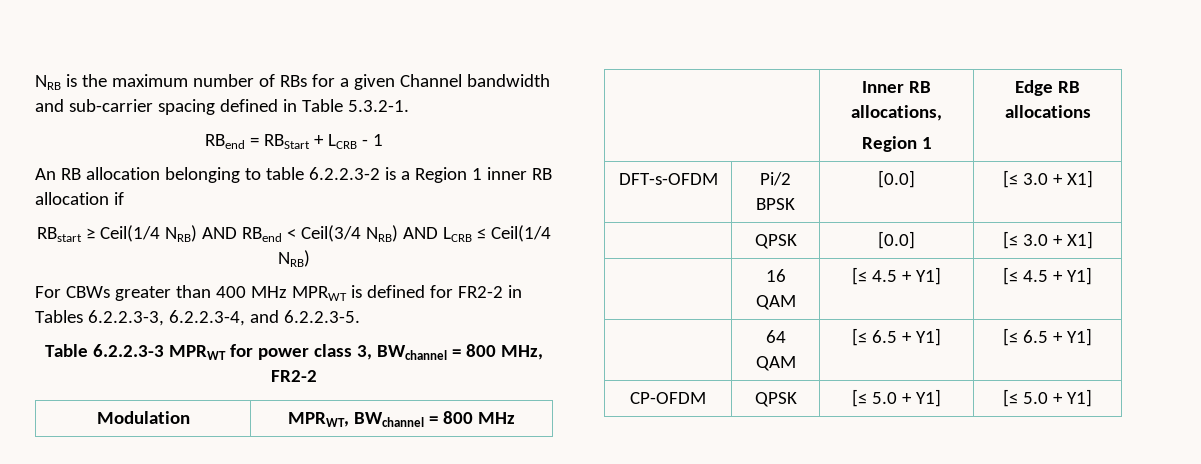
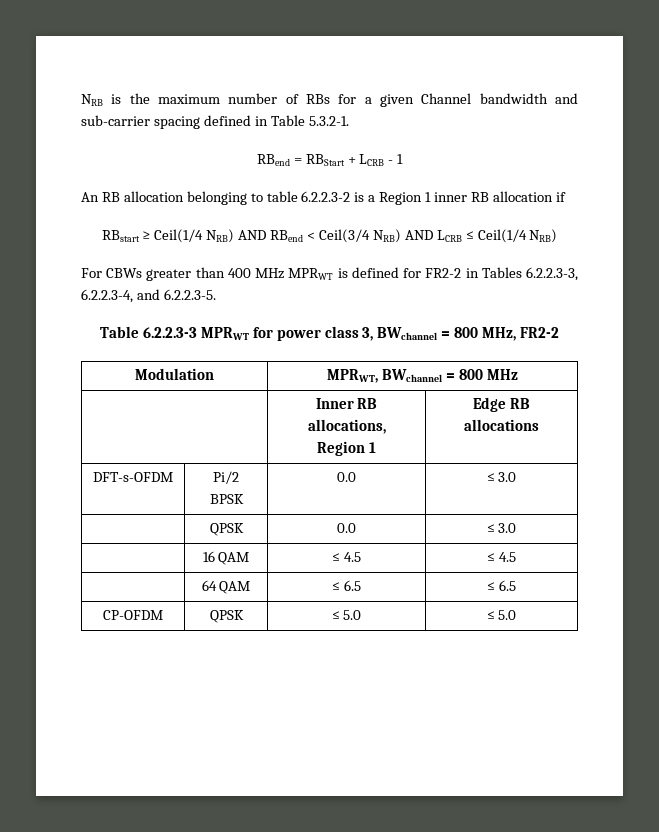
[878,170,915,188] [1002,170,1093,188] [754,234,797,249] [878,231,915,249] [1002,231,1093,249] [0.0] | [≤ 3.0 + X1] // | QPSK | [0.0] | [≤ 3.0 + X1] -> [337,472,356,482] [486,472,517,482] [209,523,244,536] [337,523,356,533] [486,523,517,533] 0.0 | ≤ 3.0 // | QPSK | 0.0 | ≤ 3.0
[852,267,941,285] [1003,267,1092,285] [≤ 4.5 + Y1] | [≤ 4.5 + Y1] -> [332,552,361,562] [487,552,516,562] ≤ 4.5 | ≤ 4.5
[852,328,941,346] [1003,328,1092,346] [≤ 6.5 + Y1] | [≤ 6.5 + Y1] -> [332,580,361,591] [487,580,516,591] ≤ 6.5 | ≤ 6.5
[852,389,941,407] [1003,389,1092,407] [≤ 5.0 + Y1] | [≤ 5.0 + Y1] -> [331,610,362,620] [486,610,517,620] ≤ 5.0 | ≤ 5.0

